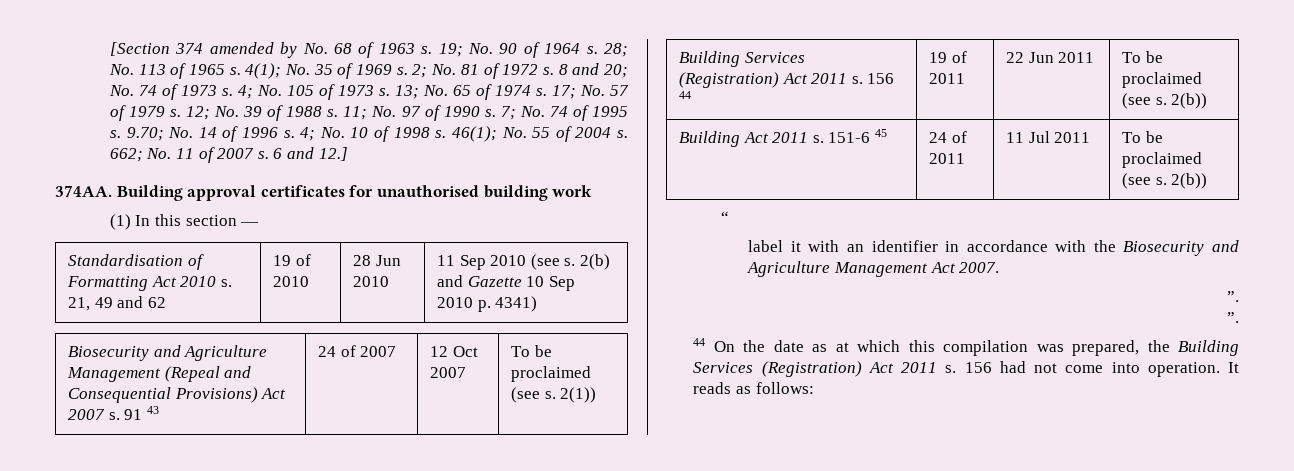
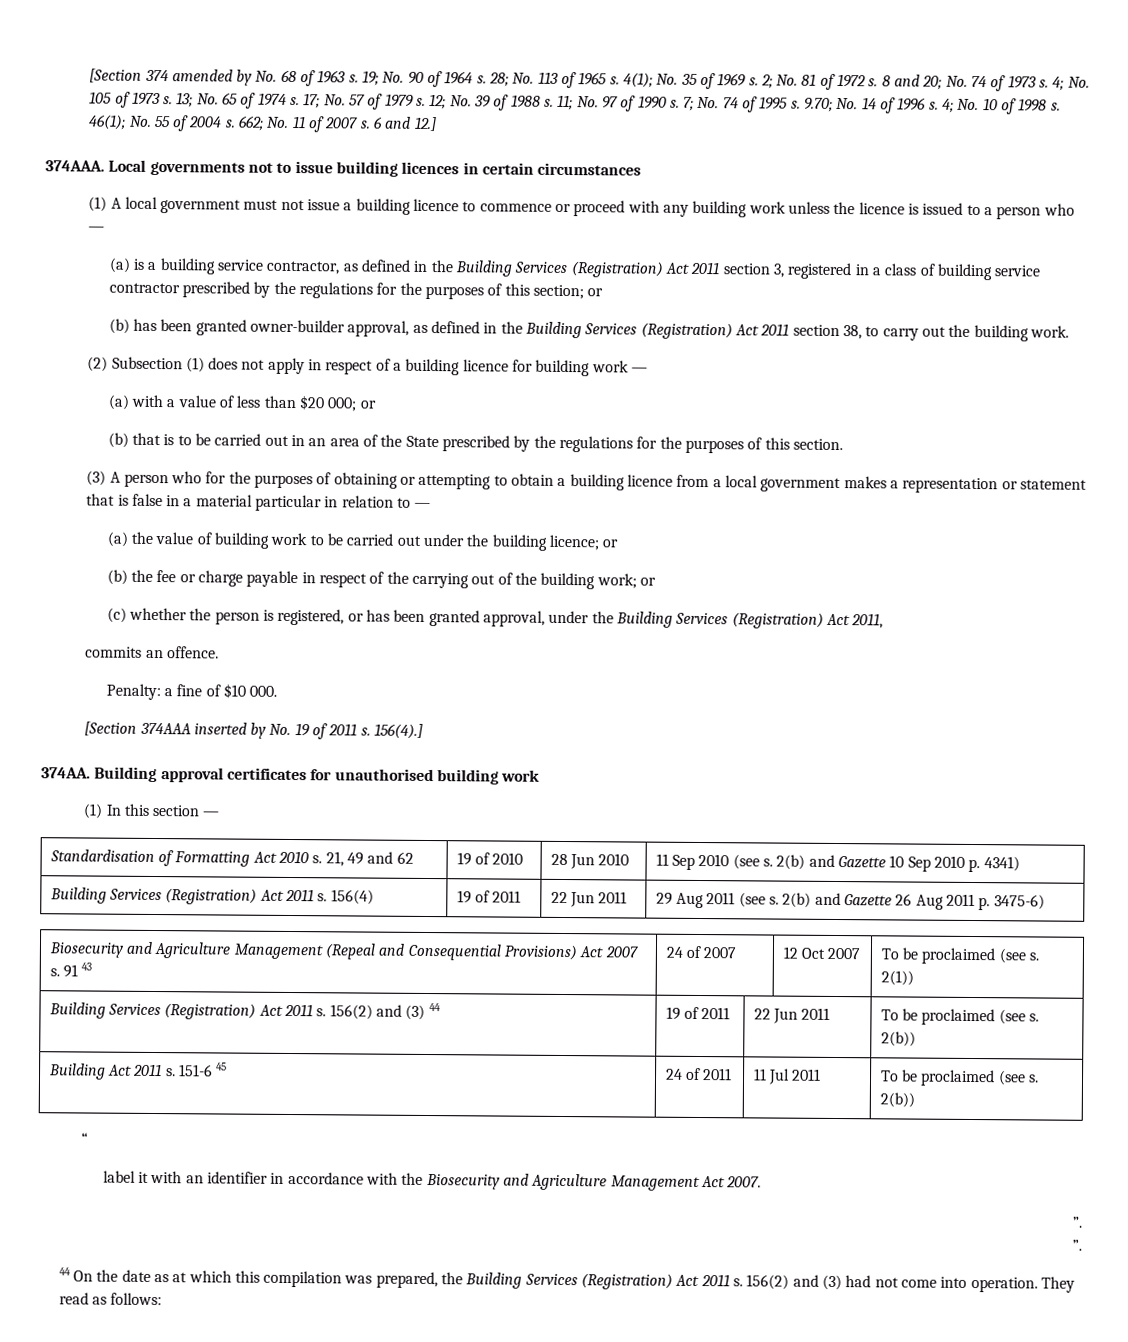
(348, 154) none -> [45,159,642,177] [88,196,1075,220] [88,226,106,232] [108,257,1041,281] [108,281,604,300] [108,318,1069,342] [87,356,649,377] [107,394,376,412] [107,432,843,454] [86,470,1087,494] [86,493,432,512] [106,531,619,551] [106,569,656,590] [106,607,884,629] [85,646,219,659] [105,683,278,701] [84,721,424,740] // 374AAA. Local governments not to issue building licences in certain circumstances // (1) A local government must not issue a building licence to commence or proceed with any building work unless the licence is issued to a person who — // (a) is a building service contractor, as defined in the Building Services (Registration) Act 2011 section 3, registered in a class of building service contractor prescribed by the regulations for the purposes of this section; or // (b) has been granted owner-builder approval, as defined in the Building Services (Registration) Act 2011 section 38, to carry out the building work. // (2) Subsection (1) does not apply in respect of a building licence for building work — // (a) with a value of less than $20 000; or // (b) that is to be carried out in an area of the State prescribed by the regulations for the purposes of this section. // (3) A person who for the purposes of obtaining or attempting to obtain a building licence from a local government makes a representation or statement that is false in a material particular in relation to — // (a) the value of building work to be carried out under the building licence; or // (b) the fee or charge payable in respect of the carrying out of the building work; or // (c) whether the person is registered, or has been granted approval, under the Building Services (Registration) Act 2011, // commits an offence. // Penalty: a fine of $10 000. // [Section 374AAA inserted by No. 19 of 2011 s. 156(4).]
(538, 304) none -> [49,887,374,905] [456,890,522,904] [550,891,628,908] [655,892,1045,911] // Building Services (Registration) Act 2011 s. 156(4) | 19 of 2011 | 22 Jun 2011 | 29 Aug 2011 (see s. 2(b) and Gazette 26 Aug 2011 p. 3475-6)
[867,73,895,84] 156 -> [329,1004,426,1020] 156(2) and (3)
[964,362,992,373] 156 -> [746,1274,843,1291] 156(2) and (3)
[1228,362,1239,373] [693,382,732,394] It reads -> [1040,1276,1075,1293] [58,1292,89,1305] They read

